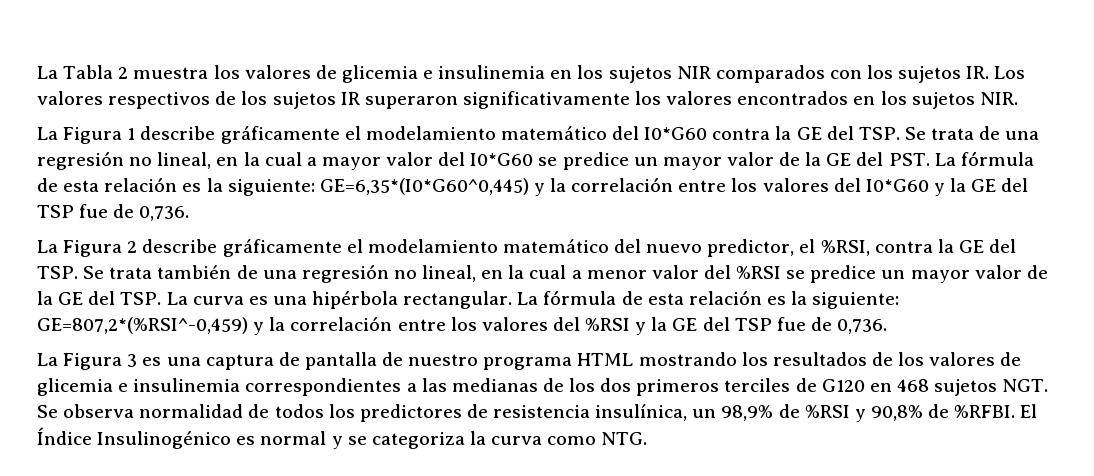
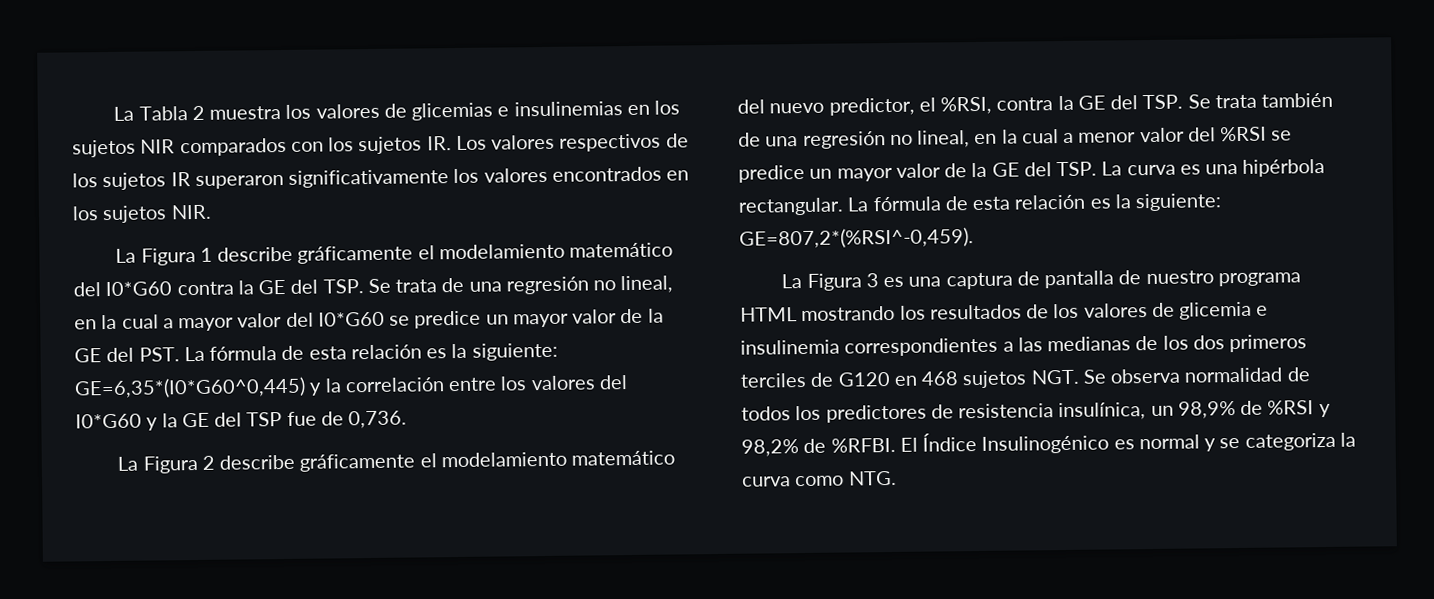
[341,65,546,83] glicemia e insulinemia -> [411,101,623,121] glicemias e insulinemias
[37,316,888,335] GE=807,2*(%RSI^-0,459) y la correlación entre los valores del %RSI y la GE del TSP fue de 0,736. -> [739,227,974,249] GE=807,2*(%RSI^-0,459).
[870,405,923,421] 90,8% -> [741,439,799,457] 98,2%

